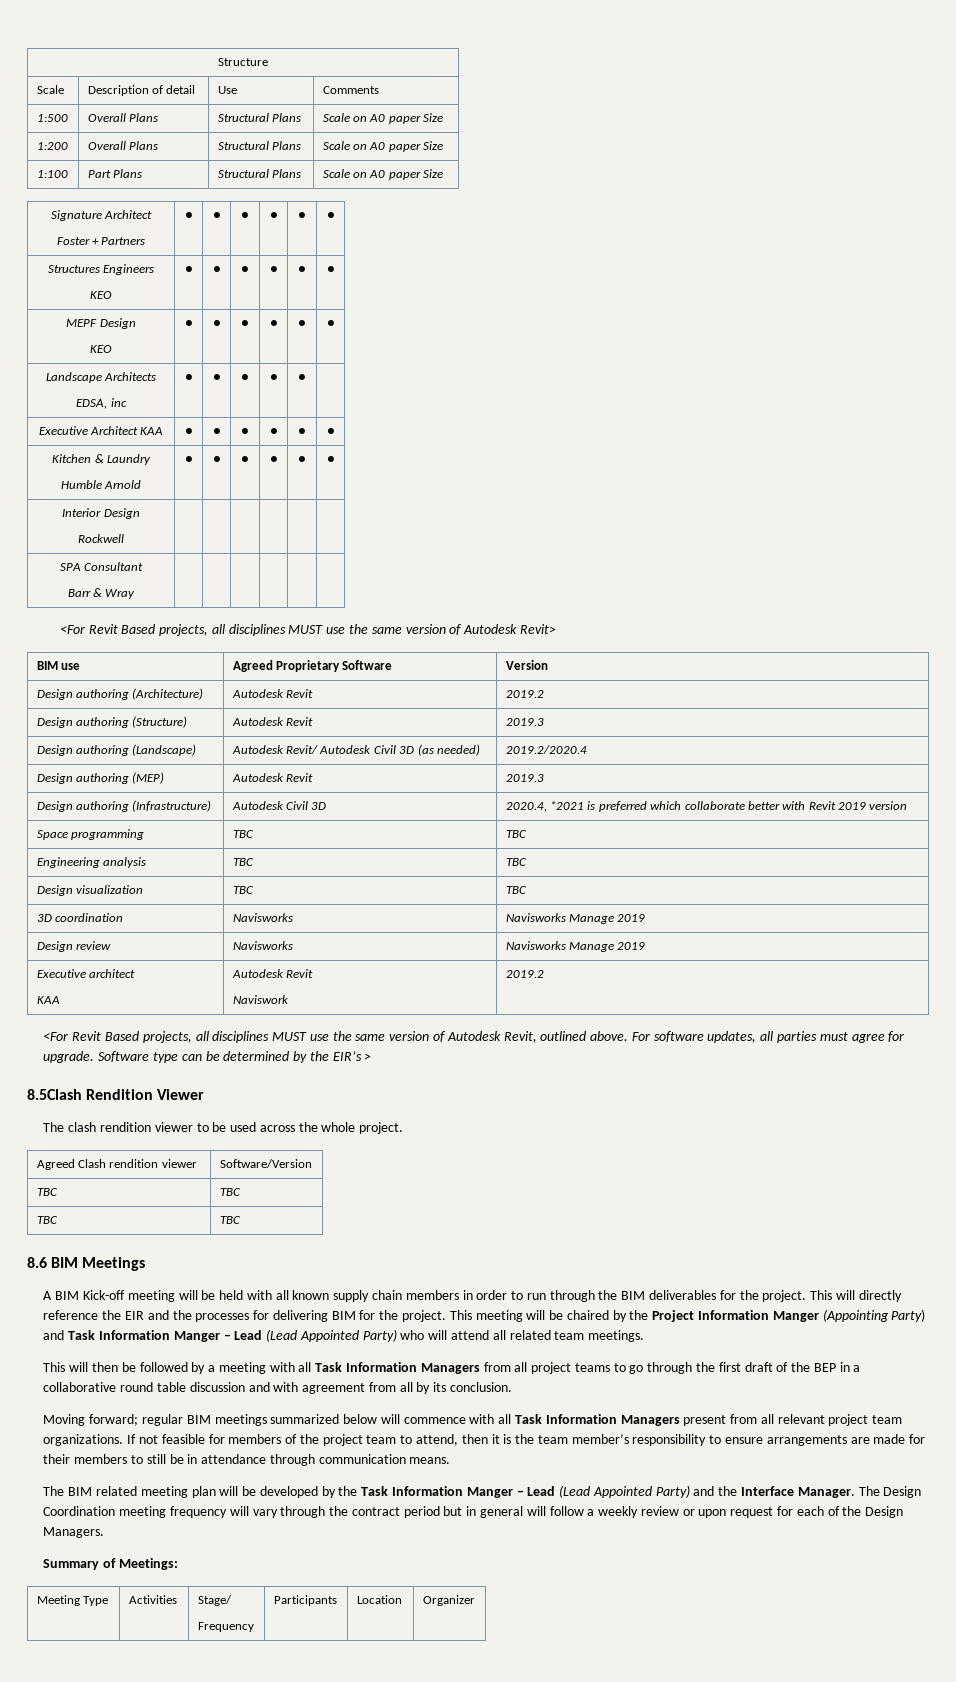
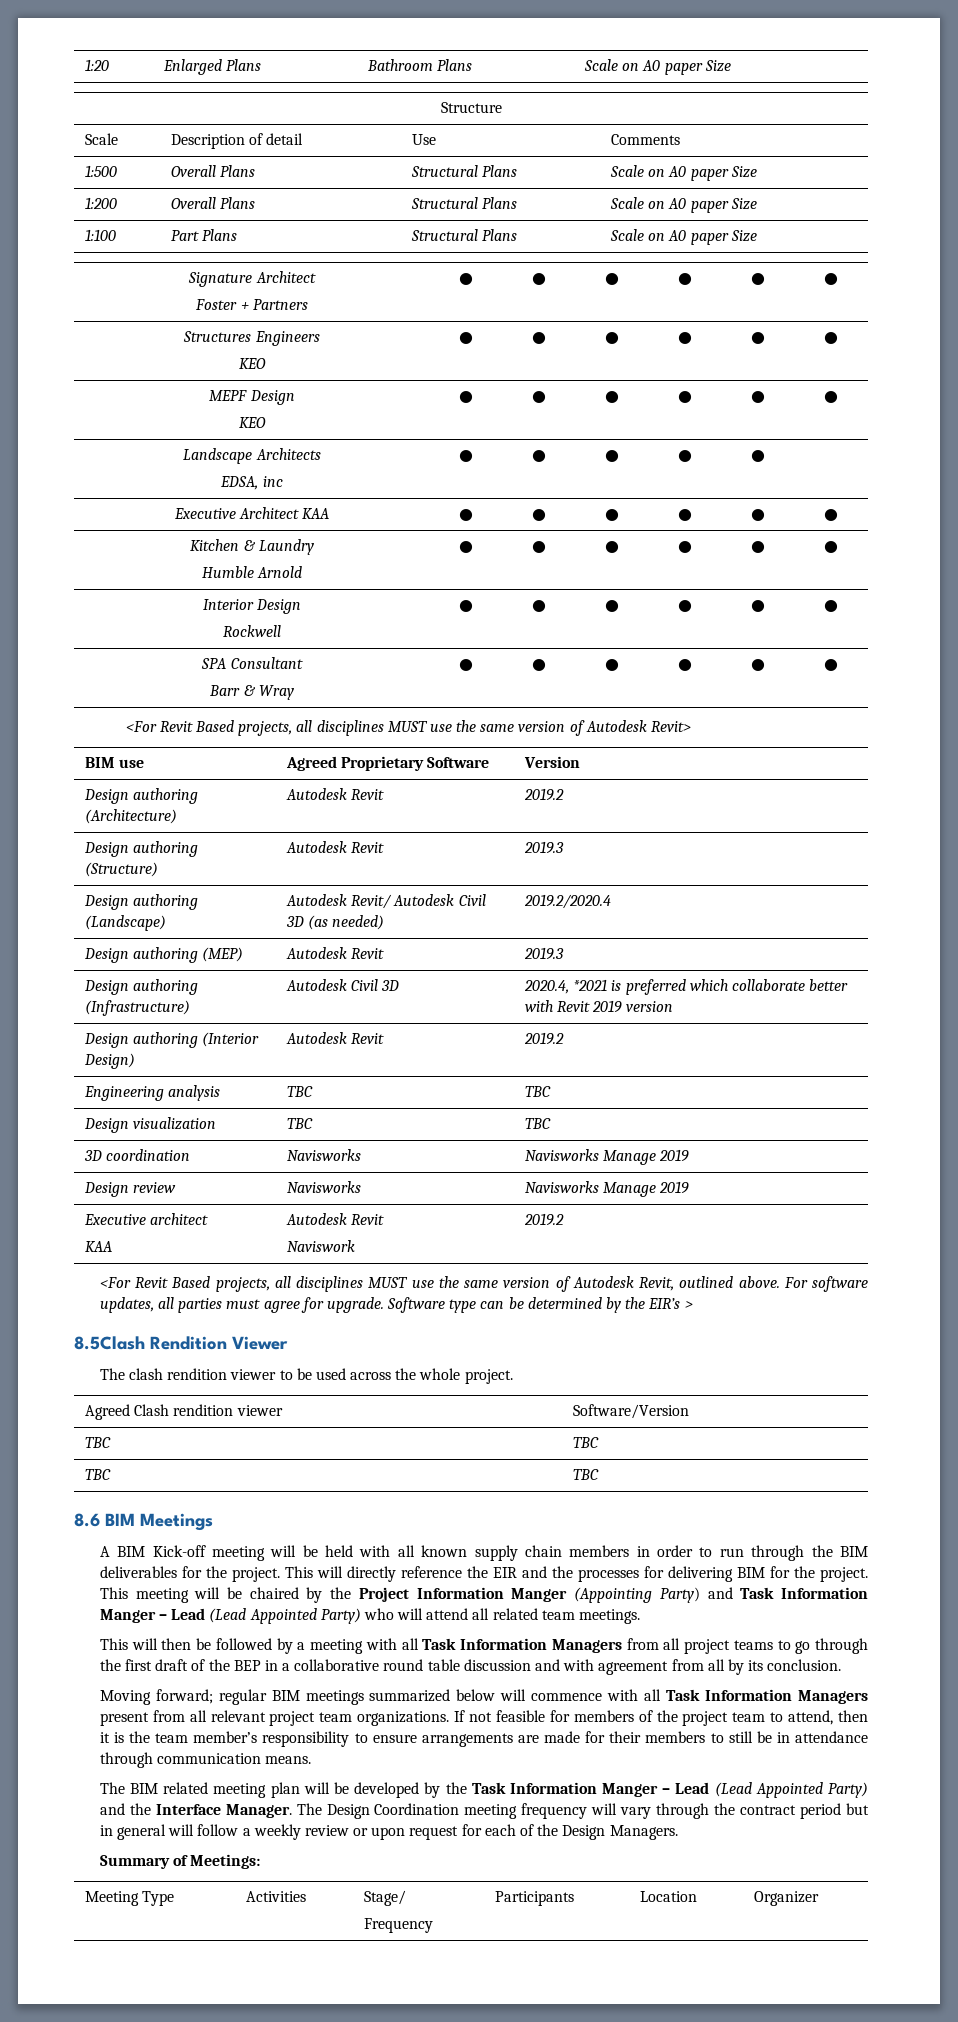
(218, 62) none -> [84,59,109,71] [162,59,262,75] [366,59,473,71] [583,59,731,75] 1:20 | Enlarged Plans | Bathroom Plans | Scale on A0 paper Size //
(124, 538) | | | | | -> [459,600,473,612] [532,600,546,612] [605,600,619,612] [678,600,692,612] [751,600,765,612] [824,600,838,612] ● | ● | ● | ● | ● | ●
(136, 594) | | | | | -> [459,659,473,671] [532,659,546,671] [605,659,619,671] [678,659,692,671] [751,659,765,671] [824,659,838,671] ● | ● | ● | ● | ● | ●
[36,829,145,840] [232,830,254,838] [505,830,527,838] Space programming | TBC | TBC -> [83,1032,260,1048] [83,1053,135,1069] [285,1032,385,1044] [523,1032,564,1045] Design authoring (Interior Design) | Autodesk Revit | 2019.2

